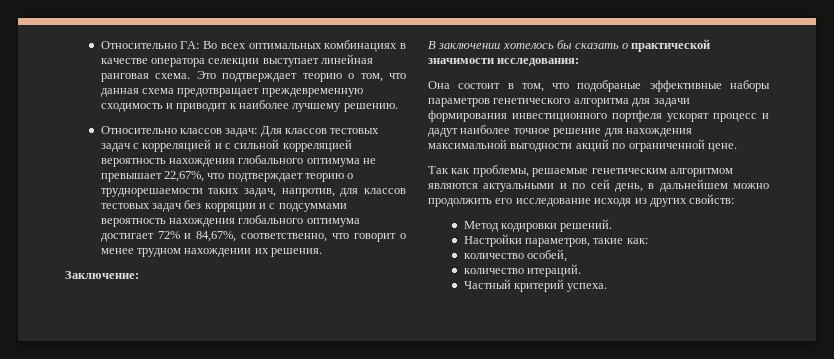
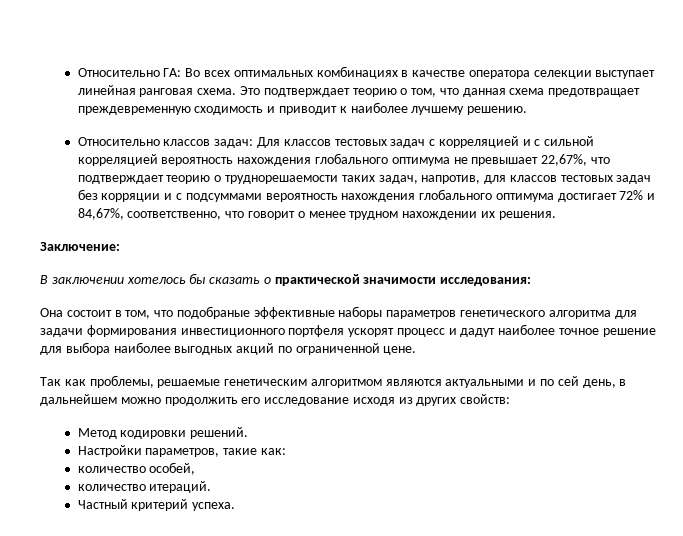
[625,128,692,137] [428,139,573,152] нахождения максимальной выгодности -> [65,342,233,355] выбора наиболее выгодных

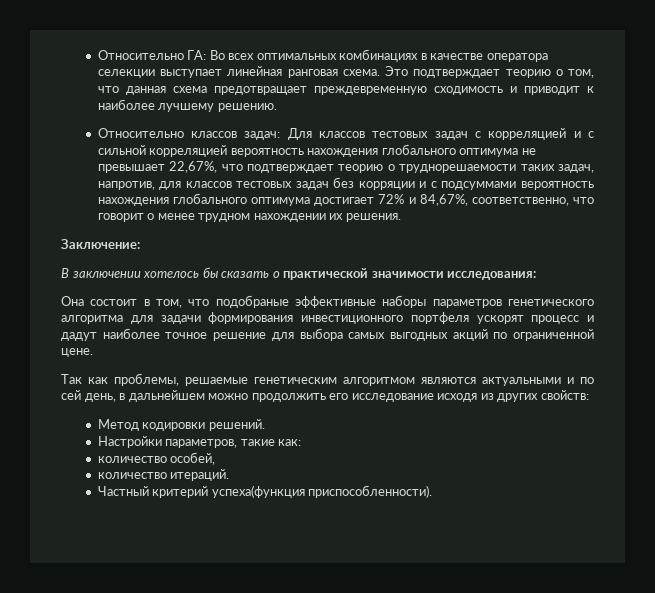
[113,342,171,353] наиболее -> [348,332,386,339] самых
[192,502,236,511] успеха. -> [211,485,433,498] успеха(функция приспособленности).

